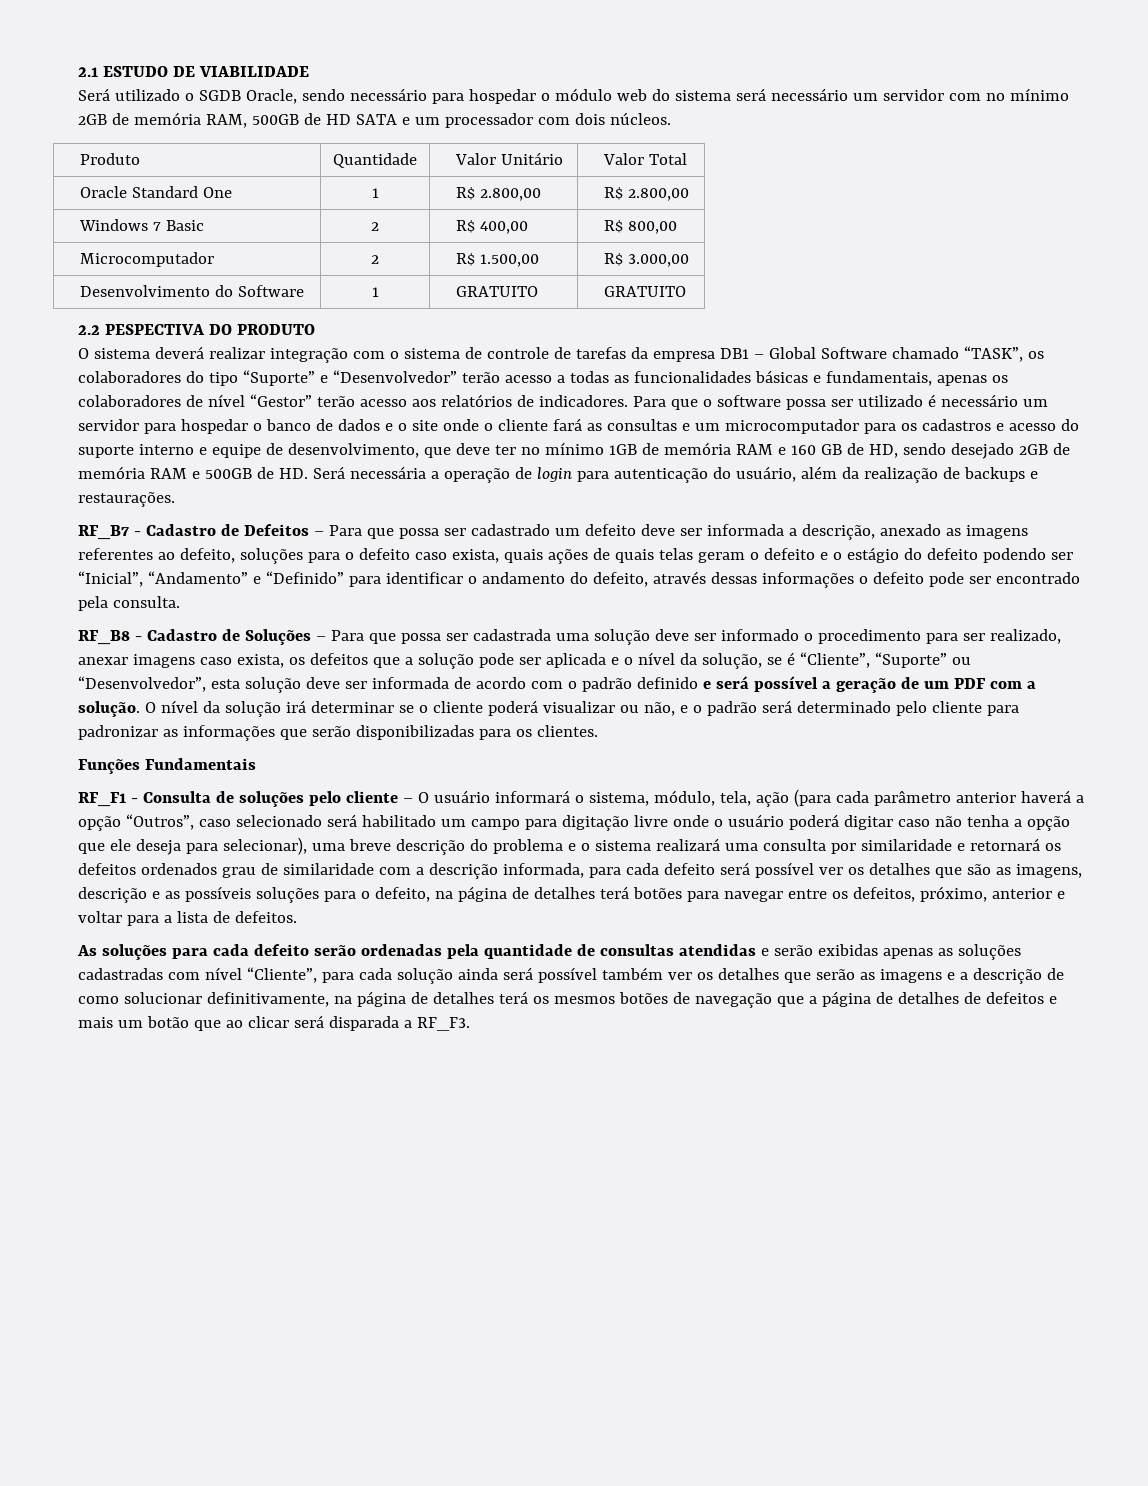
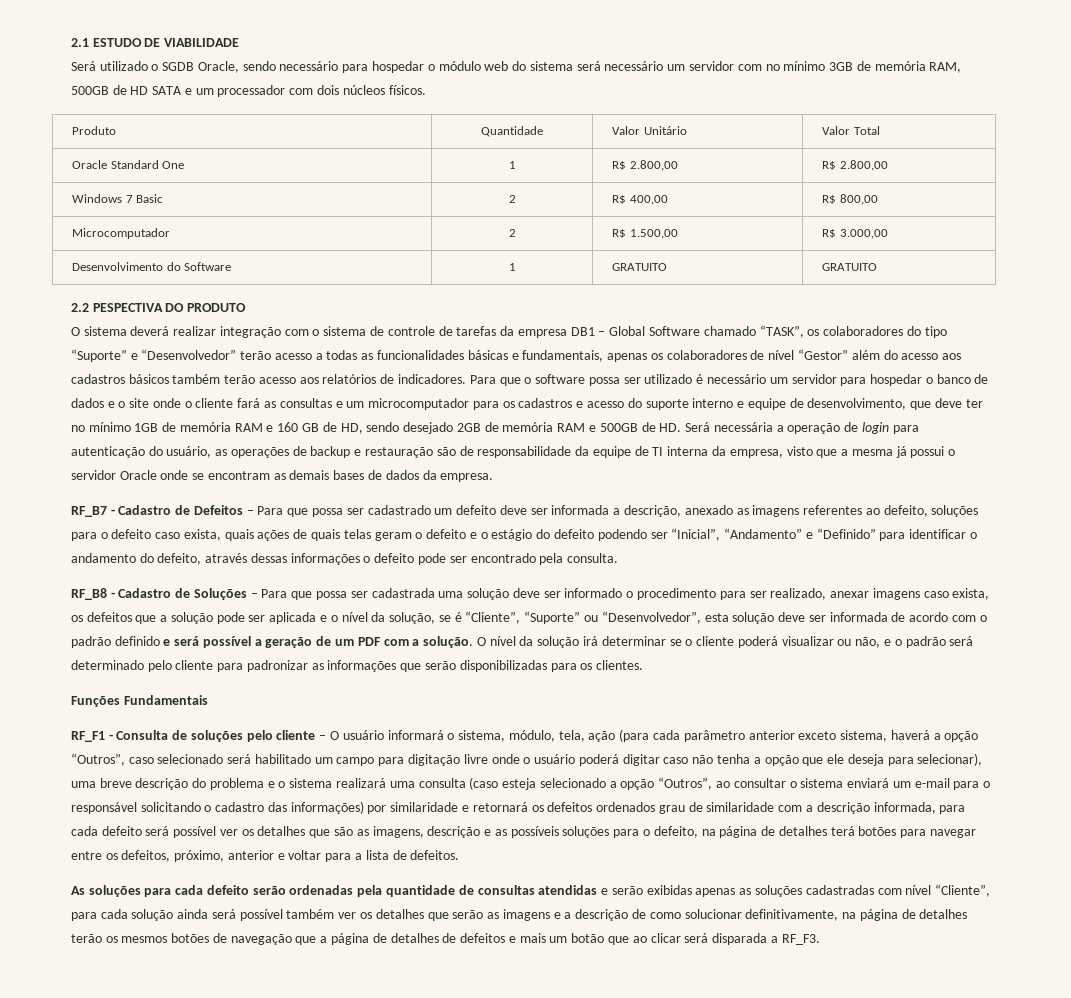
[78,114,108,125] 2GB -> [829,62,854,71] 3GB
[609,112,671,125] núcleos. -> [342,85,426,95] núcleos físicos.
(313, 400) none -> [851,350,962,360] [70,374,221,384] além do acesso aos cadastros básicos também
[800,466,1038,483] [78,492,176,507] além da realização de backups e restaurações. -> [215,446,956,458] [70,470,494,482] as operações de backup e restauração são de responsabilidade da equipe de TI interna da empresa, visto que a mesma já possui o servidor Oracle onde se encontram as demais bases de dados da empresa.
(1016, 797) none -> [798,730,888,742] exceto sistema,
(826, 845) none -> [469,777,991,790] [70,801,364,814] (caso esteja selecionado a opção “Outros”, ao consultar o sistema enviará um e-mail para o responsável solicitando o cadastro das informações)
[498,991,528,1004] terá -> [70,934,102,943] terão

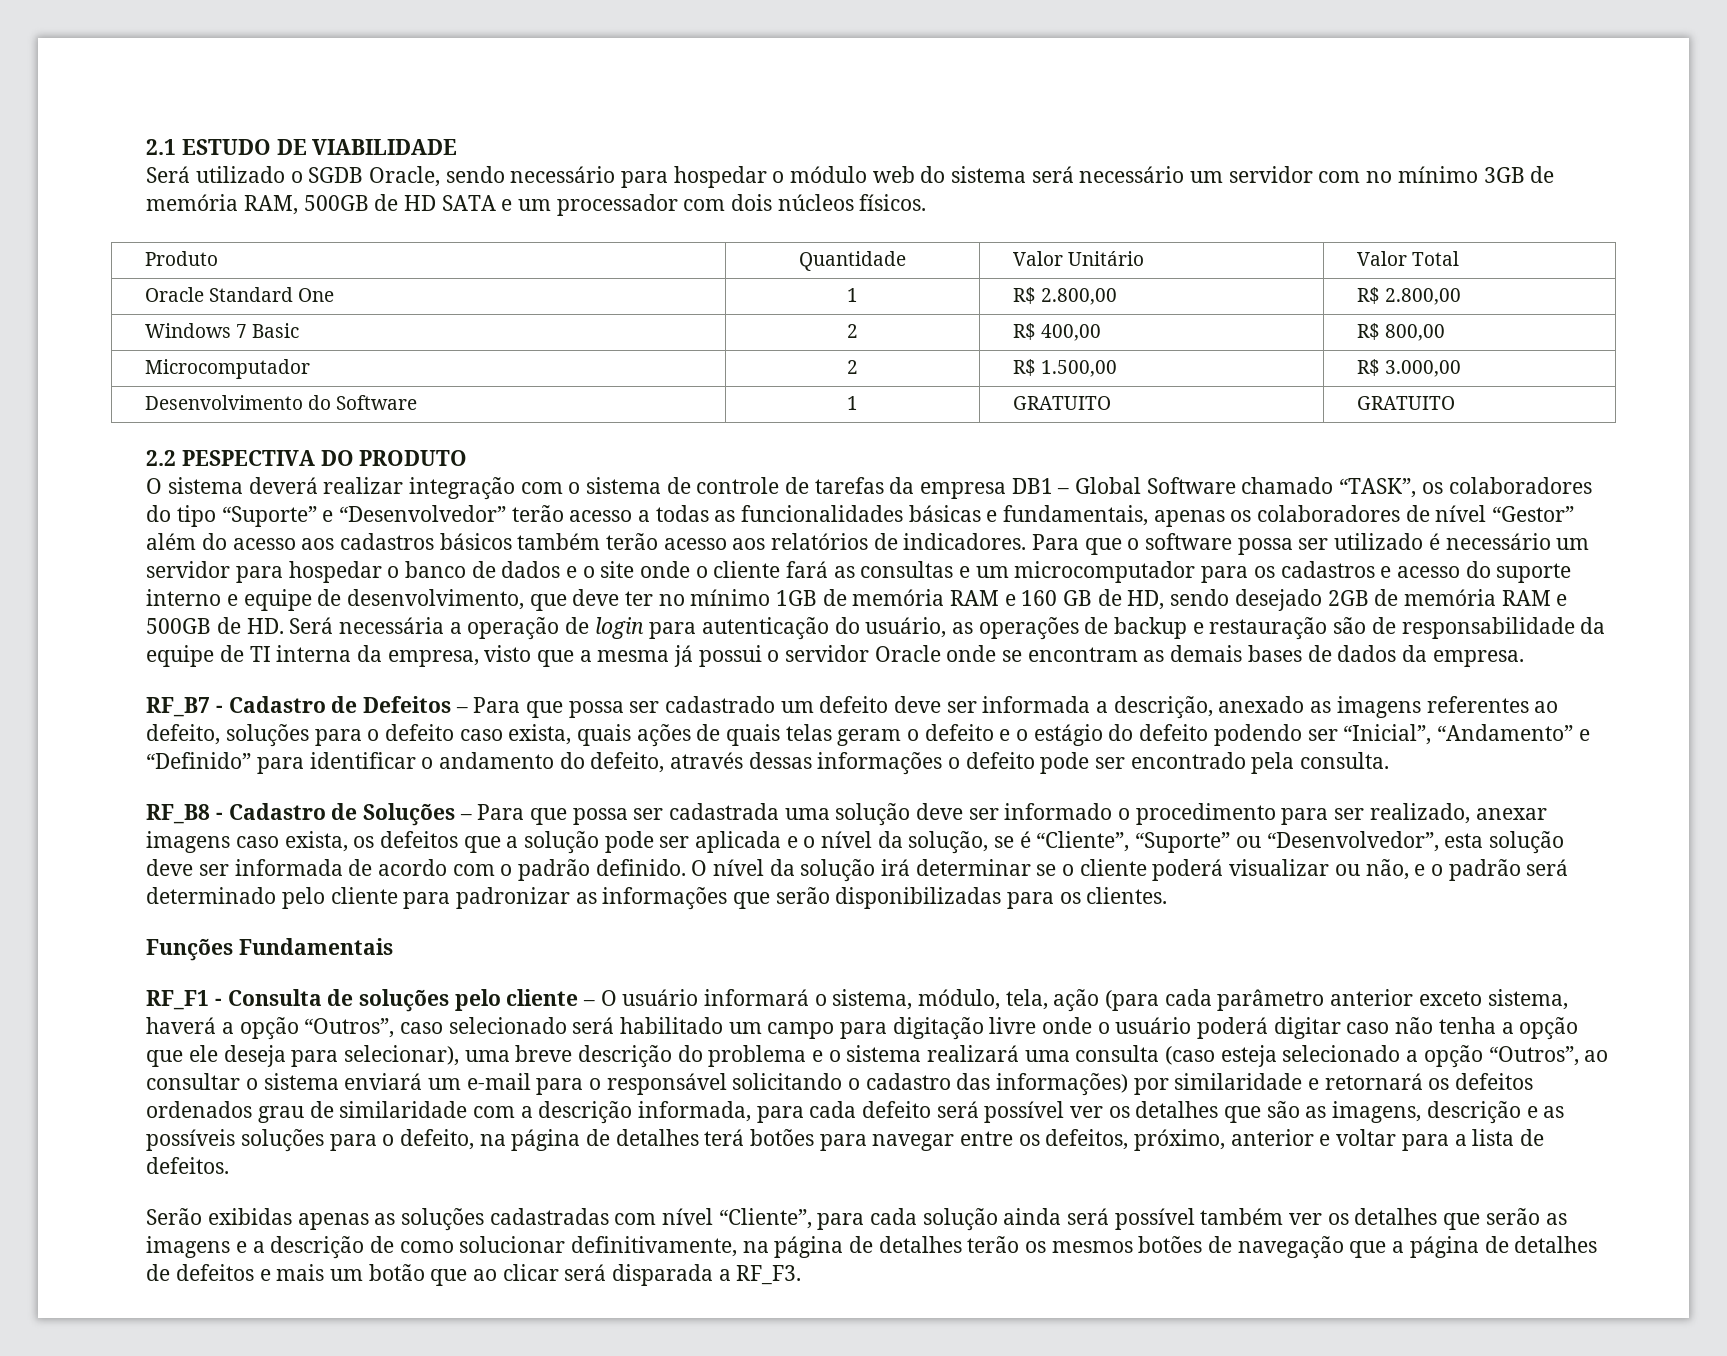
[114,636,474,648] definido e será possível a geração de um PDF com a solução. -> [595,859,686,876] definido.
[70,885,643,897] As soluções para cada defeito serão ordenadas pela quantidade de consultas atendidas e serão -> [146,1208,203,1225] Serão

